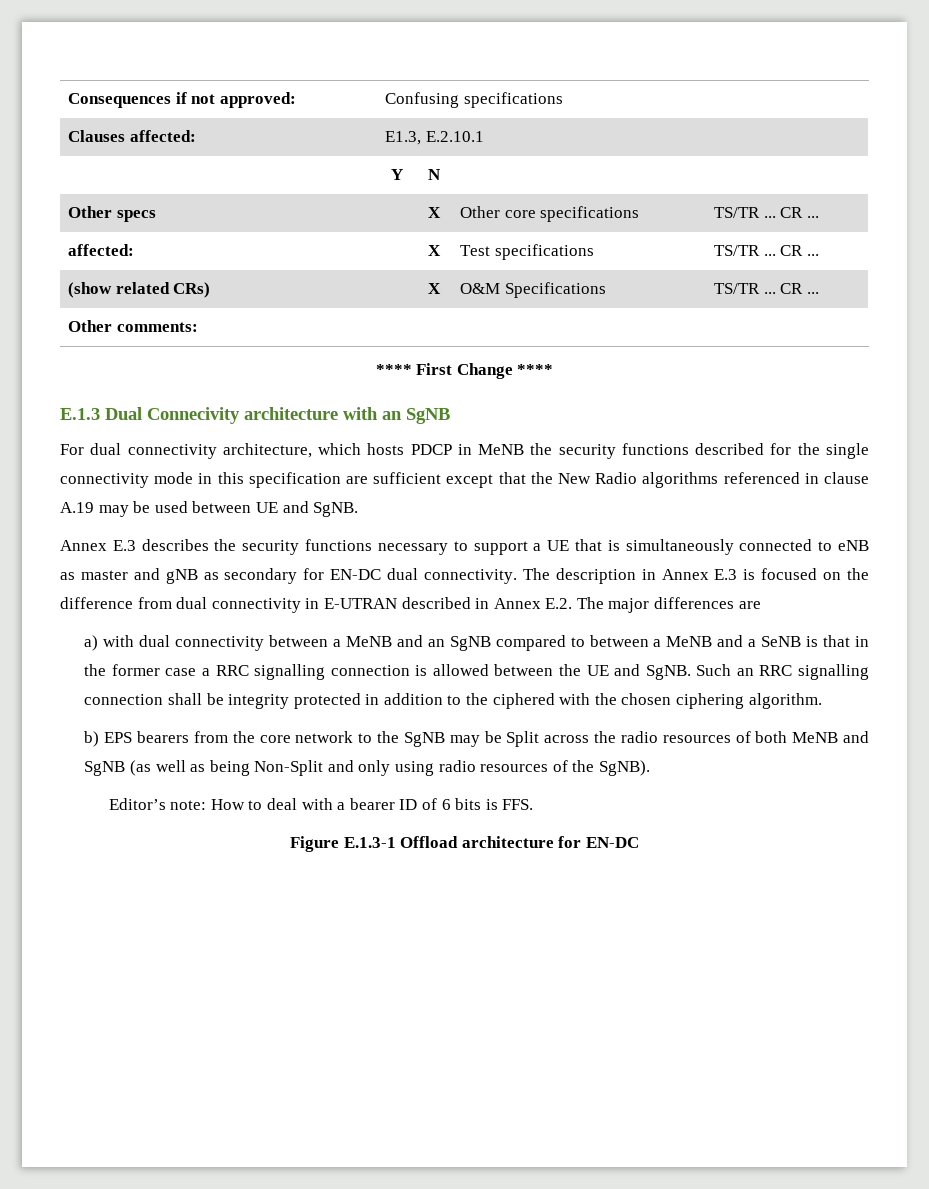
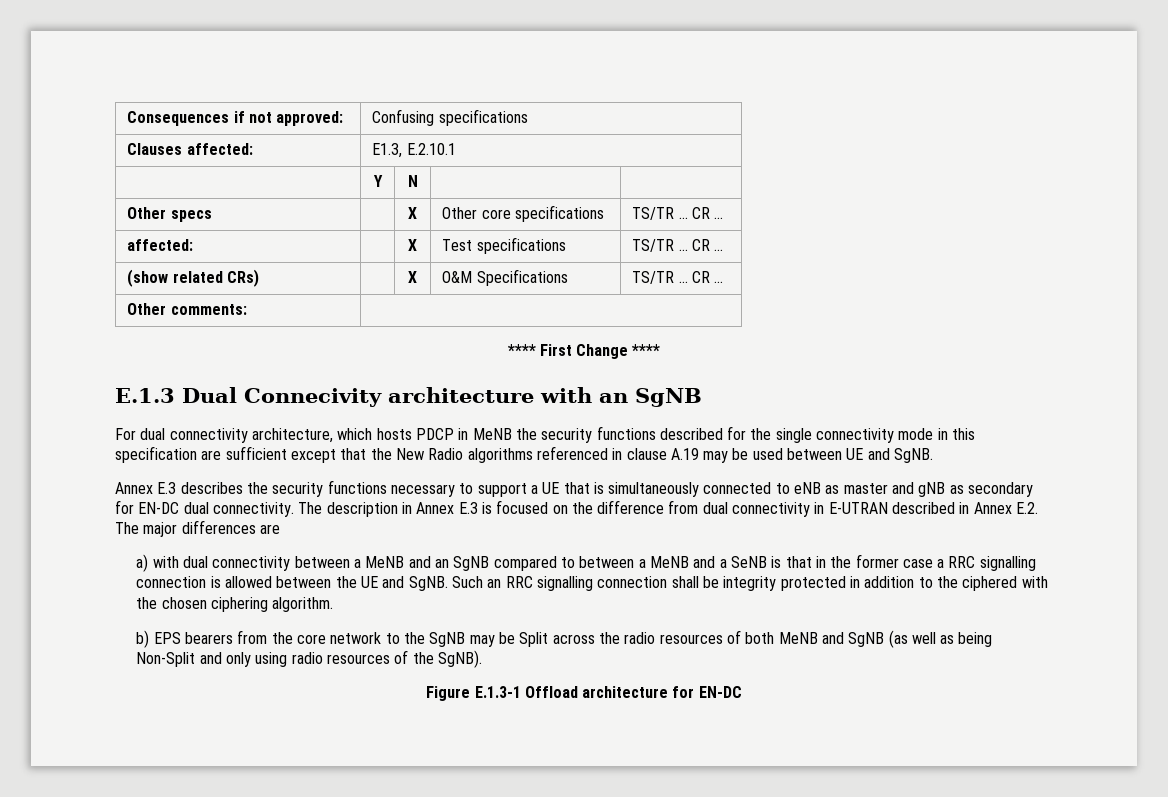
[108,798,534,810] // Editor’s note: How to deal with a bearer ID of 6 bits is FFS. -> (483, 659) none

